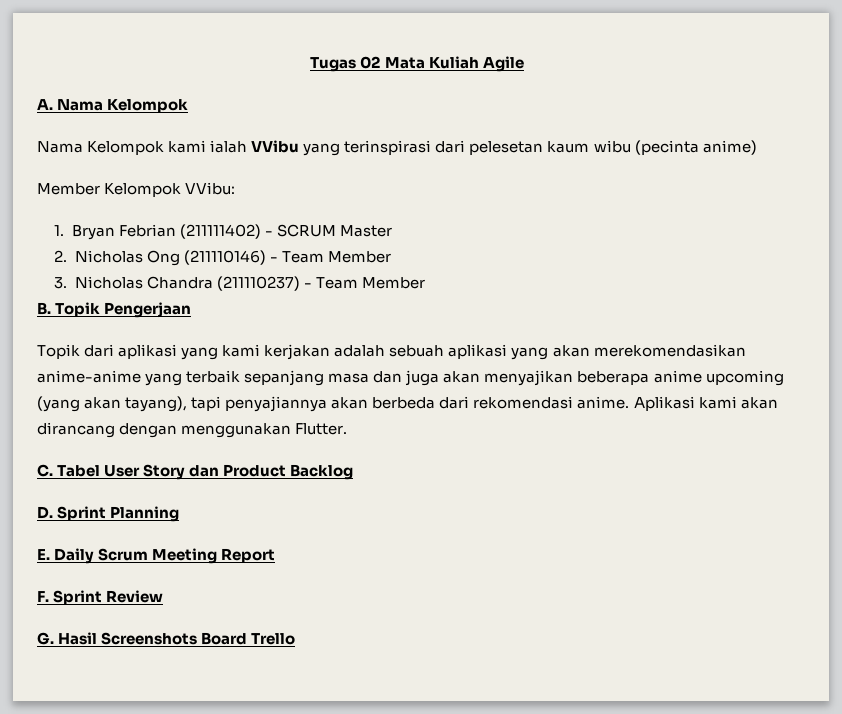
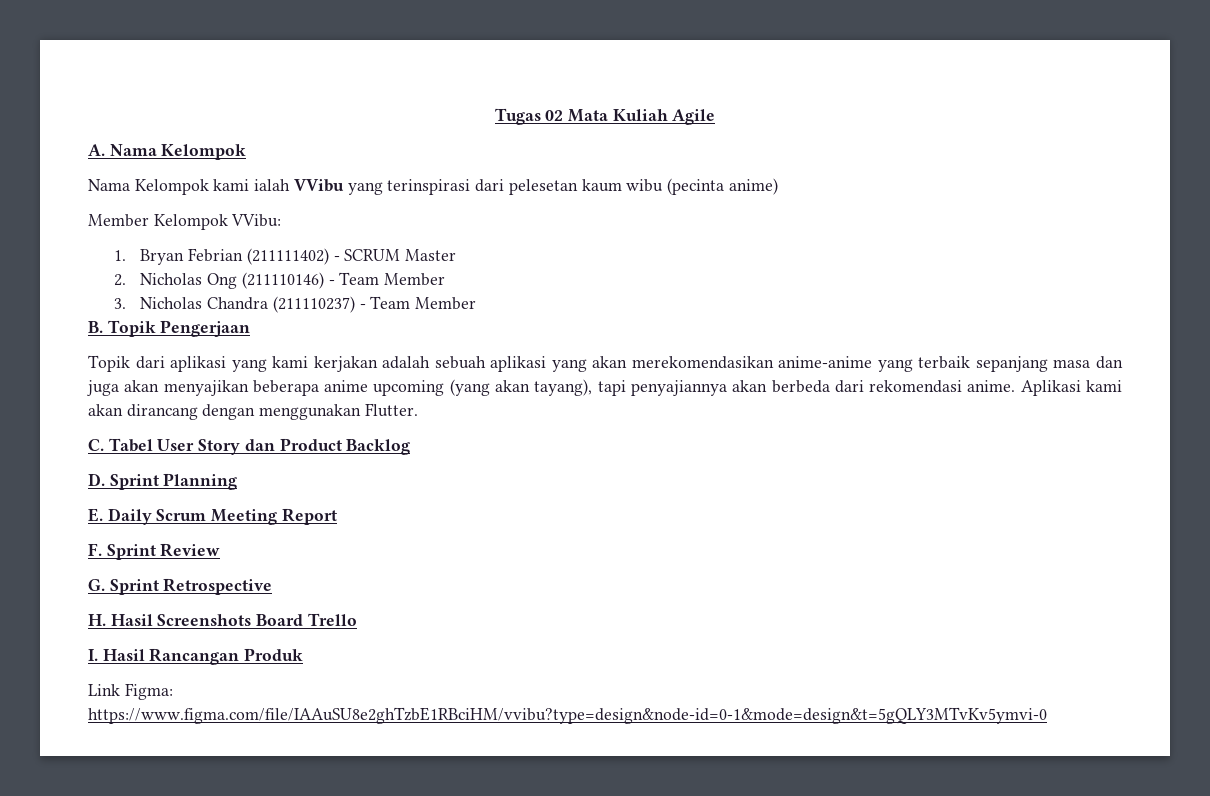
(54, 638) none -> [109,578,273,595] [88,614,106,626] Sprint Retrospective // H.
(296, 639) none -> [88,648,304,665] [88,683,173,700] [88,707,1047,724] // I. Hasil Rancangan Produk // Link Figma: https://www.figma.com/file/IAAuSU8e2ghTzbE1RBciHM/vvibu?type=design&node-id=0-1&mode=design&t=5gQLY3MTvKv5ymvi-0

